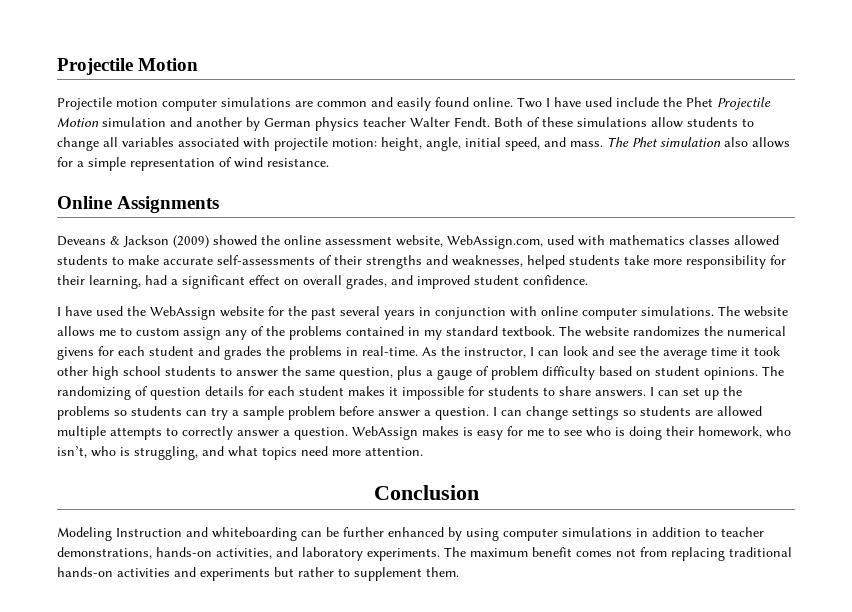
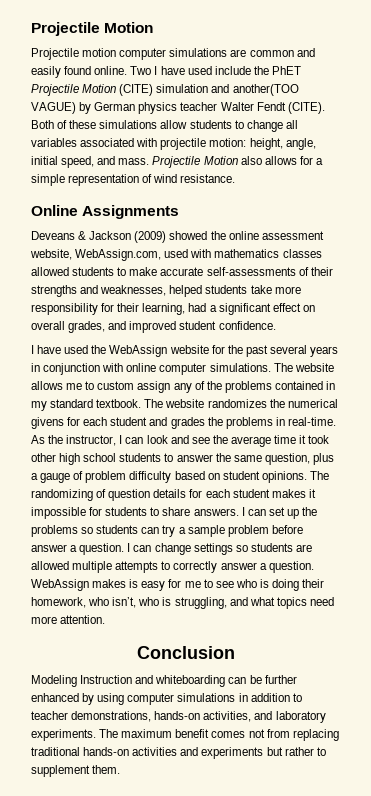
[686,97,771,110] [57,117,99,127] Phet Projectile Motion -> [271,66,301,75] [31,84,154,96] PhET Projectile Motion (CITE)
[196,117,242,127] another -> [232,84,299,96] [31,102,76,114] another(TOO VAGUE)
[454,117,490,127] Fendt. -> [256,102,325,114] Fendt (CITE).
[607,137,721,147] The Phet simulation -> [152,156,238,168] Projectile Motion

